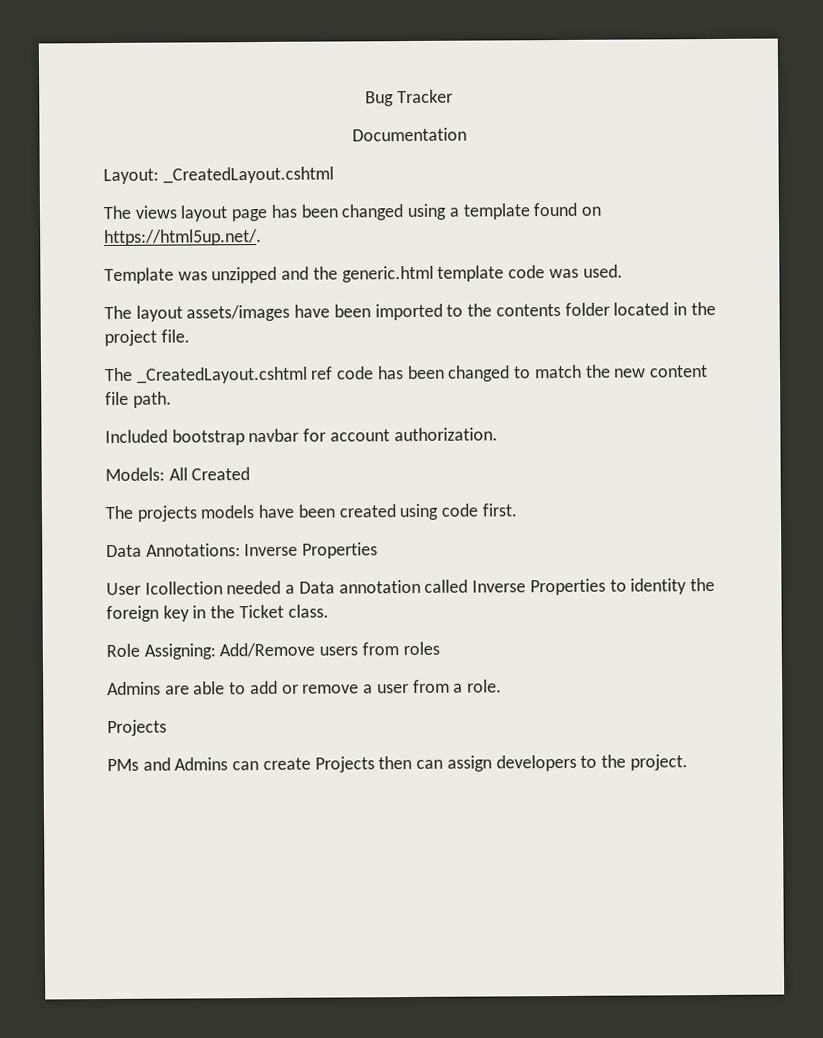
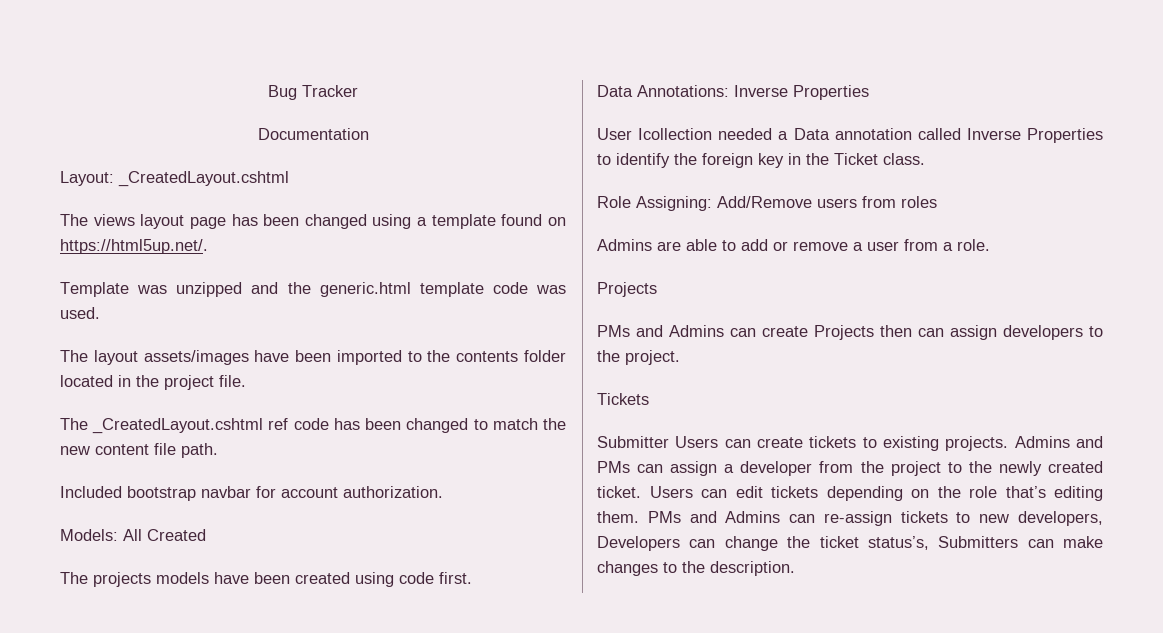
[630,578,688,595] identity -> [616,153,670,168] identify
(688, 762) none -> [597,393,649,405] [597,436,1103,451] [597,461,1103,476] [597,486,1103,501] [597,511,1103,526] [597,536,1103,551] [597,561,795,576] // Tickets // Submitter Users can create tickets to existing projects. Admins and PMs can assign a developer from the project to the newly created ticket. Users can edit tickets depending on the role that’s editing them. PMs and Admins can re-assign tickets to new developers, Developers can change the ticket status’s, Submitters can make changes to the description.

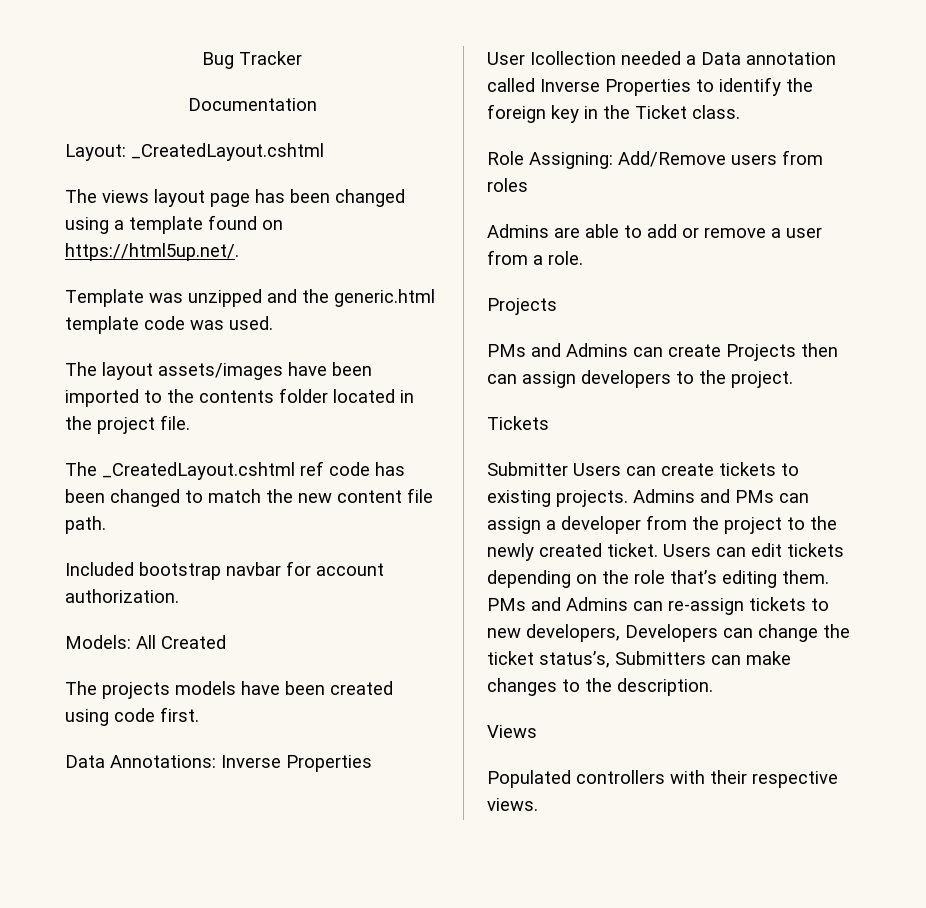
(795, 568) none -> [487,725,537,738] [487,770,838,788] [487,798,538,811] // Views // Populated controllers with their respective views.

